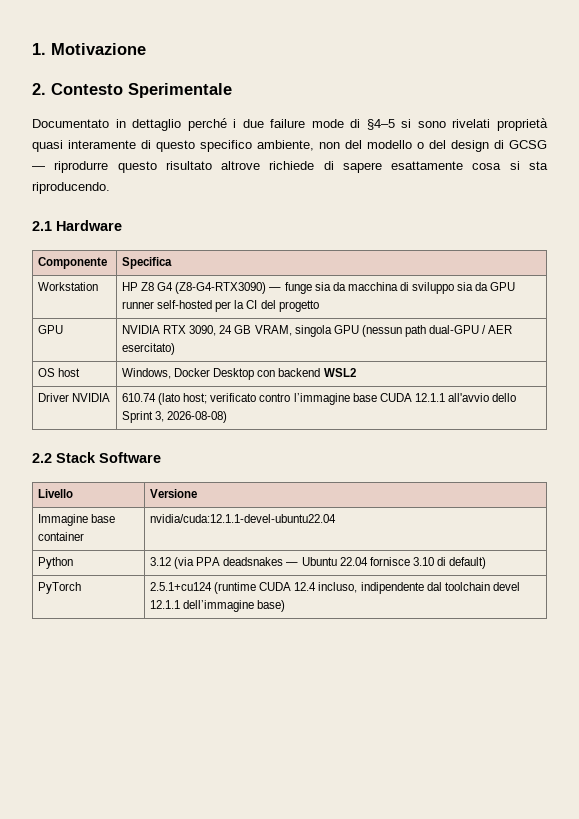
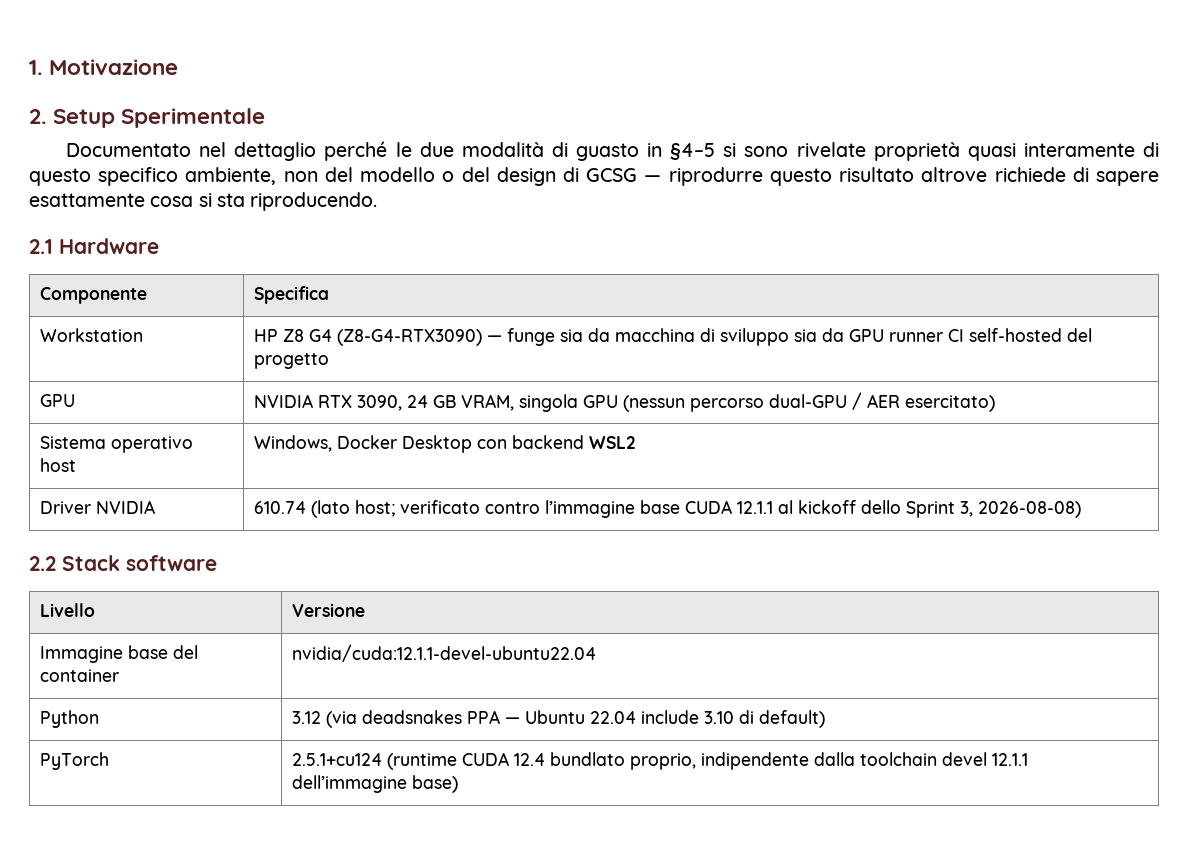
[51,83,123,95] Contesto -> [53,109,116,128] Setup
[115,119,126,128] in -> [199,142,227,157] nel
[233,119,361,128] i due failure mode di -> [395,142,663,161] le due modalità di guasto in
[452,119,491,128] rivelati -> [796,142,866,157] rivelate
[157,300,258,312] self-hosted per la CI -> [948,328,1063,342] CI self-hosted
[404,325,426,337] path -> [690,398,765,412] percorso
[37,368,55,377] OS -> [40,436,194,453] Sistema operativo
[447,393,489,402] all'avvio -> [778,500,857,514] al kickoff
[99,452,161,463] Software -> [126,555,217,571] software
(116, 518) none -> [173,645,199,659] del
[196,557,284,566] PPA deadsnakes -> [362,710,501,724] deadsnakes PPA
[369,557,410,566] fornisce -> [641,710,700,724] include
[318,582,442,594] incluso, indipendente dal -> [550,752,856,770] bundlato proprio, indipendente dalla

